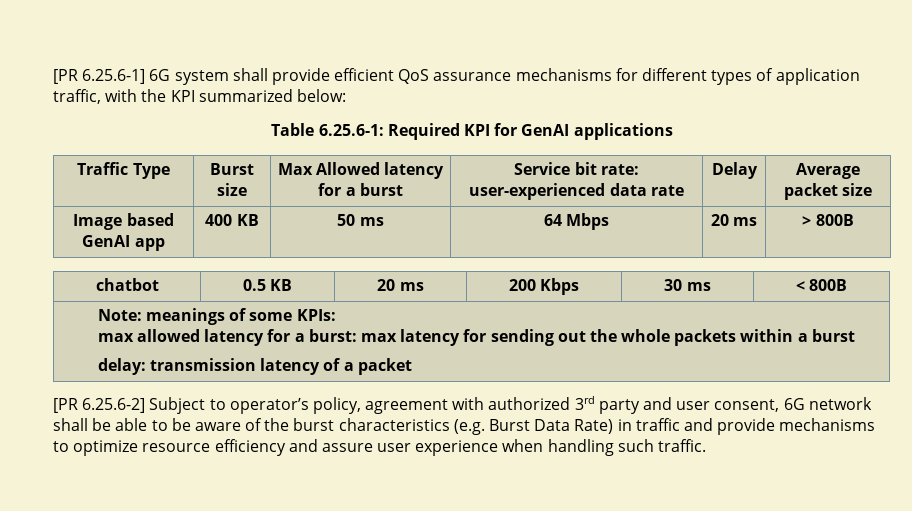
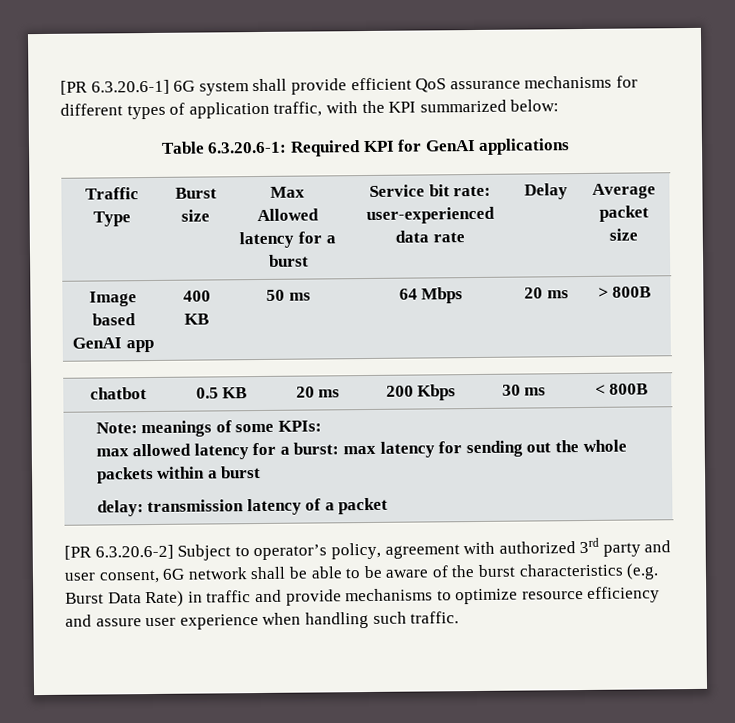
[53,69,146,84] [PR 6.25.6-1] -> [60,79,170,95] [PR 6.3.20.6-1]
[318,124,384,136] 6.25.6-1: -> [207,141,288,154] 6.3.20.6-1:
[82,398,146,413] 6.25.6-2] -> [94,544,174,560] 6.3.20.6-2]

